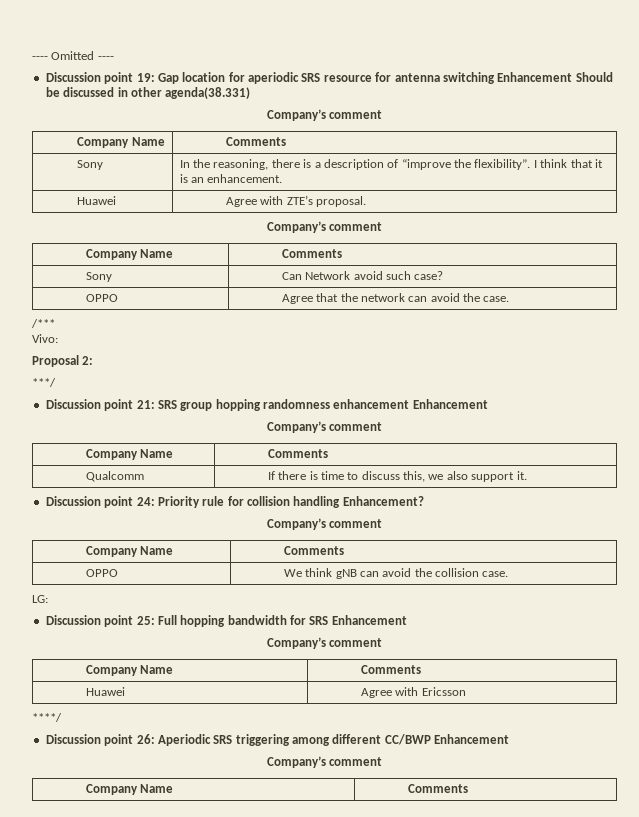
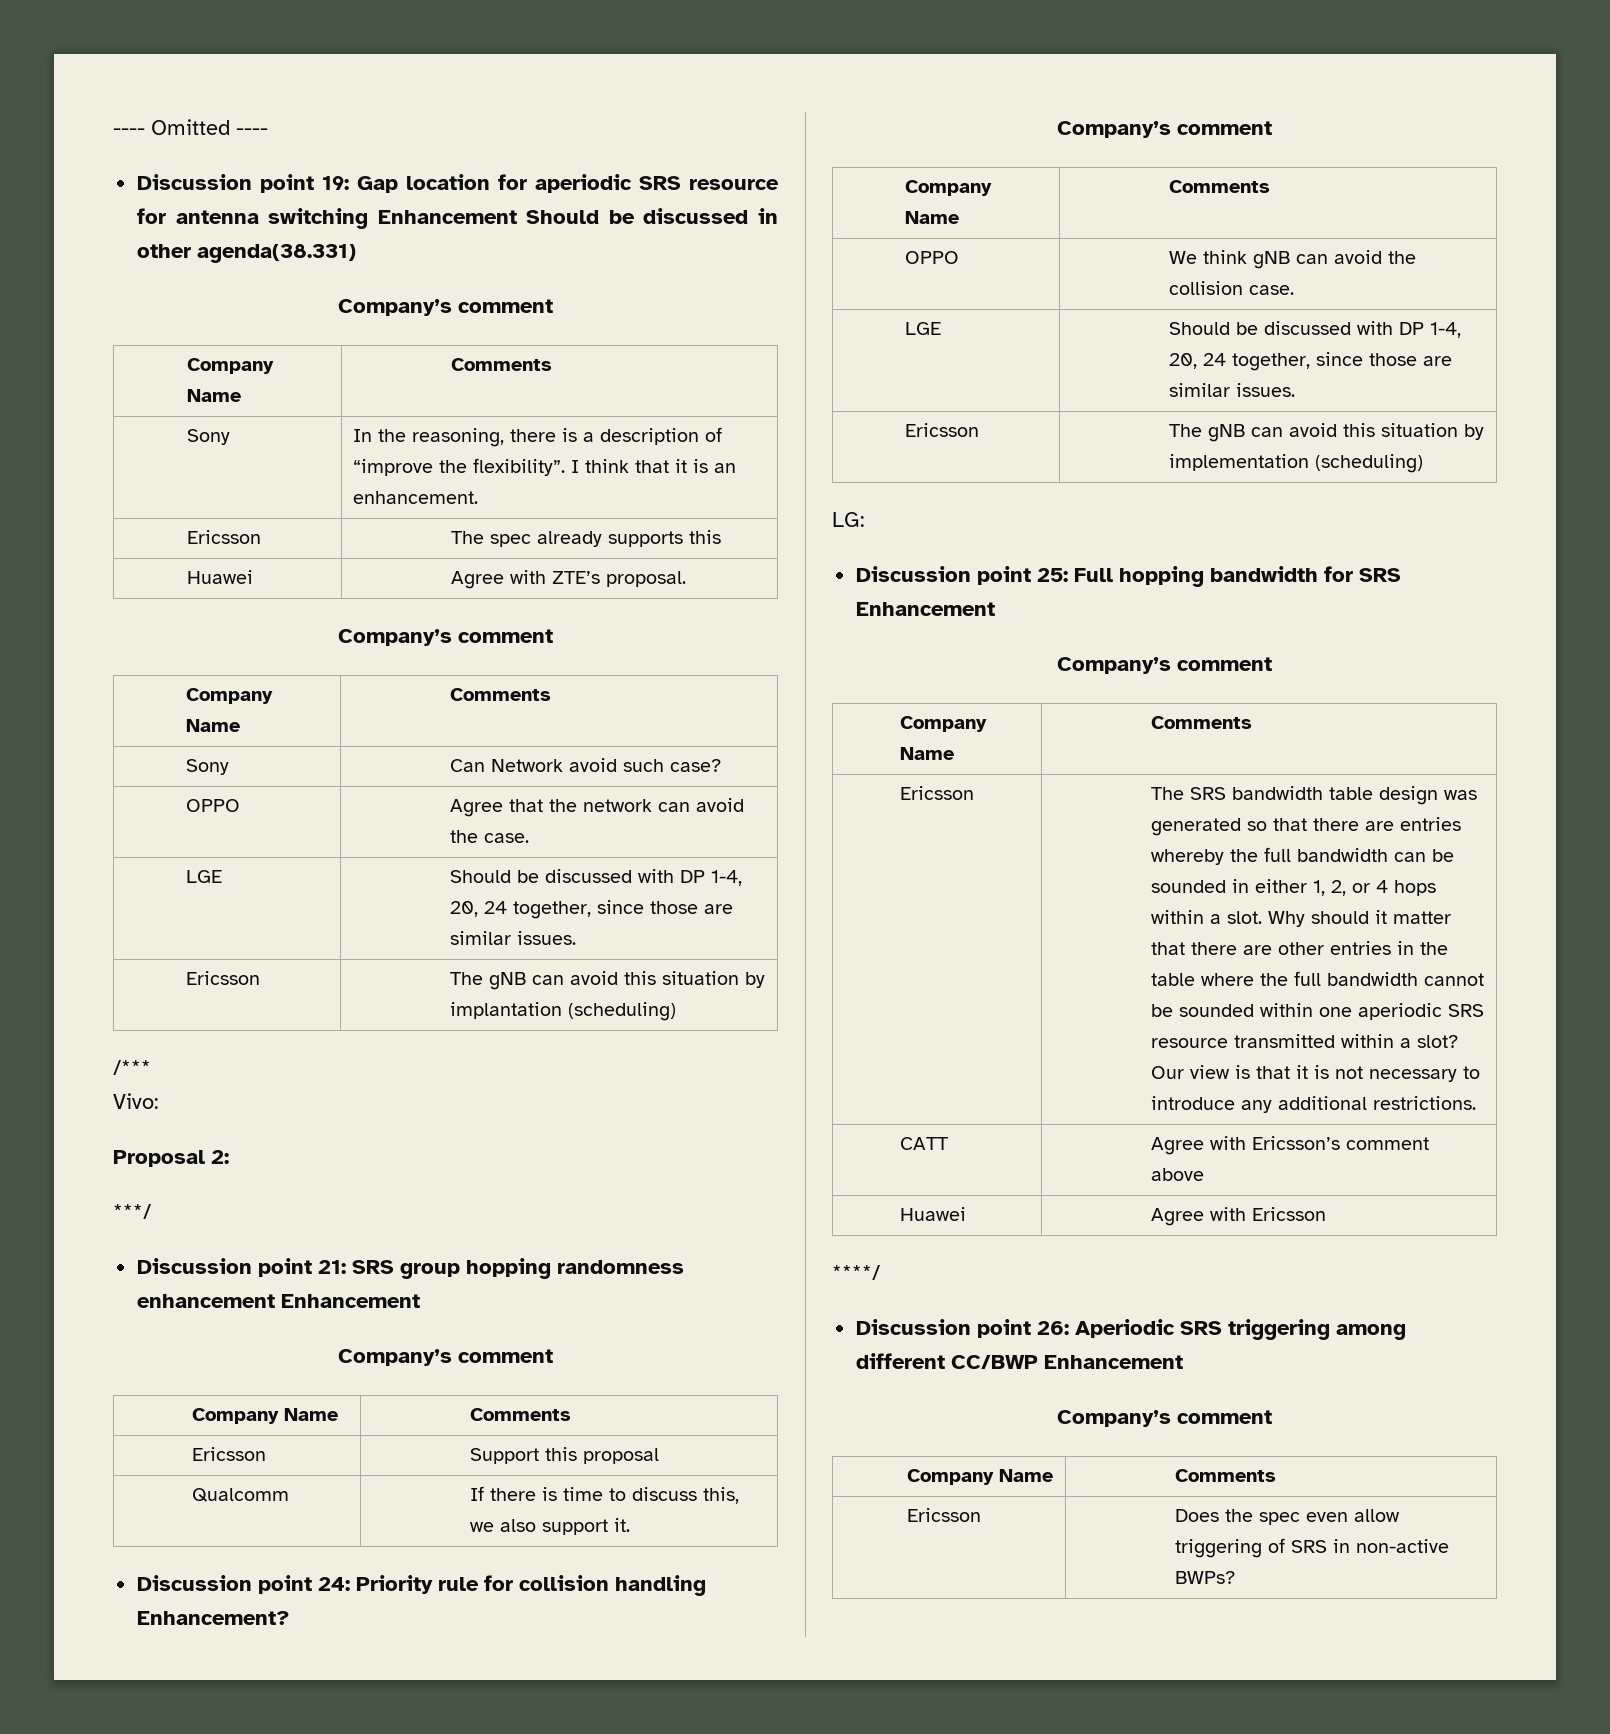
(283, 178) none -> [186,530,261,544] [451,530,722,547] // Ericsson | The spec already supports this
(510, 299) none -> [186,870,223,883] [450,869,743,886] [450,900,734,919] [450,931,577,945] [186,971,261,985] [450,971,766,990] [450,1002,677,1021] // LGE | Should be discussed with DP 1-4, 20, 24 together, since those are similar issues. // Ericsson | The gNB can avoid this situation by implantation (scheduling)
(328, 453) none -> [192,1447,267,1461] [470,1447,660,1464] // Ericsson | Support this proposal
(509, 574) none -> [905,322,942,335] [1169,321,1462,338] [1169,352,1453,371] [1169,383,1296,397] [905,423,980,437] [1169,423,1485,442] [1169,454,1424,473] // LGE | Should be discussed with DP 1-4, 20, 24 together, since those are similar issues. // Ericsson | The gNB can avoid this situation by implementation (scheduling)
(421, 669) none -> [899,786,974,800] [1151,786,1478,805] [1151,817,1462,836] [1151,847,1455,865] [1151,879,1437,896] [1151,910,1452,927] [1151,941,1449,955] [1151,971,1485,986] [1151,1003,1485,1020] [1151,1034,1459,1048] [1151,1065,1481,1082] [1151,1096,1477,1113] [899,1137,948,1150] [1151,1136,1430,1155] [1151,1168,1205,1181] // Ericsson | The SRS bandwidth table design was generated so that there are entries whereby the full bandwidth can be sounded in either 1, 2, or 4 hops within a slot. Why should it matter that there are other entries in the table where the full bandwidth cannot be sounded within one aperiodic SRS resource transmitted within a slot? Our view is that it is not necessary to introduce any additional restrictions. // CATT | Agree with Ericsson’s comment above
(468, 788) none -> [907,1508,982,1522] [1175,1509,1401,1525] [1175,1538,1450,1558] [1175,1571,1236,1584] // Ericsson | Does the spec even allow triggering of SRS in non-active BWPs?

